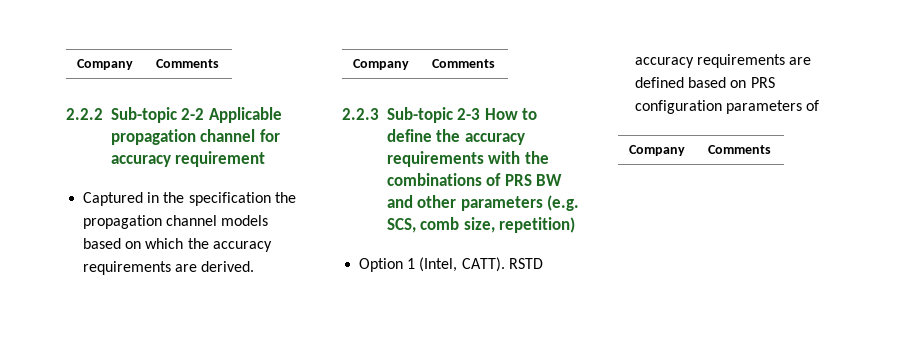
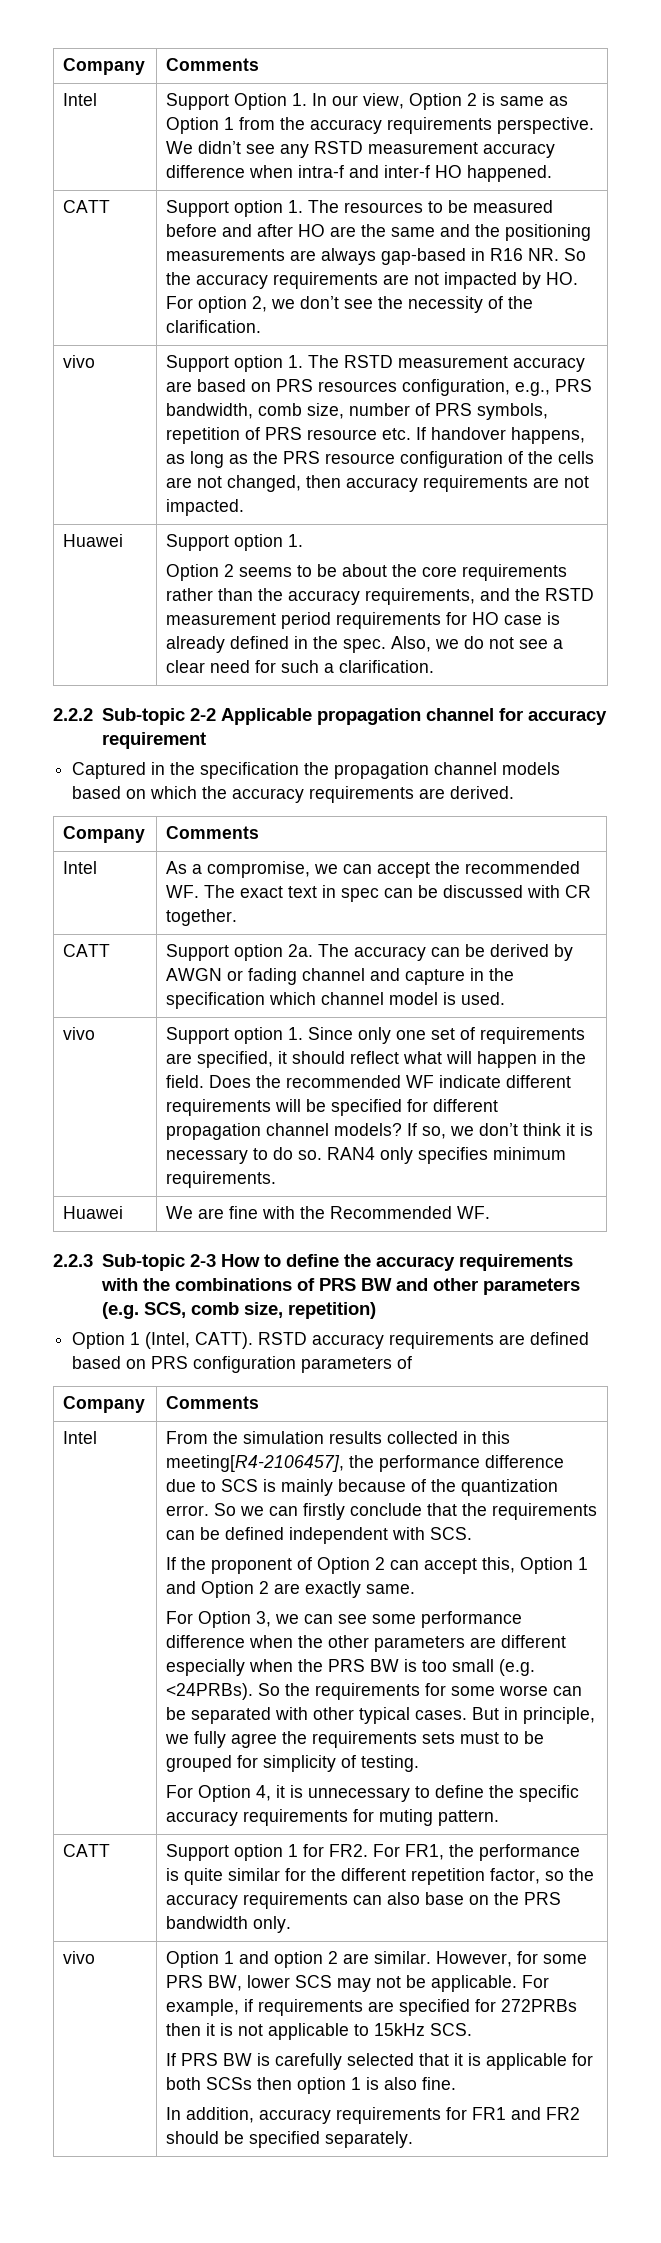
[77,59,134,70] [156,59,220,68] Company | Comments -> [63,58,146,75] [166,58,260,71] [63,93,98,106] [166,93,569,110] [166,117,595,134] [166,141,556,158] [166,165,553,182] [63,200,111,213] [166,200,554,217] [166,224,592,241] [166,248,587,265] [166,272,579,289] [166,296,534,313] [166,320,262,333] [63,355,96,368] [166,355,586,372] [166,379,593,396] [166,403,549,420] [166,427,586,444] [166,451,595,468] [166,475,590,492] [166,499,245,516] [63,534,124,547] [166,534,304,551] [166,564,568,581] [166,588,595,605] [166,612,561,629] [166,636,564,653] [166,660,435,673] Company | Comments // Intel | Support Option 1. In our view, Option 2 is same as Option 1 from the accuracy requirements perspective. We didn’t see any RSTD measurement accuracy difference when intra-f and inter-f HO happened. // CATT | Support option 1. The resources to be measured before and after HO are the same and the positioning measurements are always gap-based in R16 NR. So the accuracy requirements are not impacted by HO. For option 2, we don’t see the necessity of the clarification. // vivo | Support option 1. The RSTD measurement accuracy are based on PRS resources configuration, e.g., PRS bandwidth, comb size, number of PRS symbols, repetition of PRS resource etc. If handover happens, as long as the PRS resource configuration of the cells are not changed, then accuracy requirements are not impacted. // Huawei | Support option 1. // Option 2 seems to be about the core requirements rather than the accuracy requirements, and the RSTD measurement period requirements for HO case is already defined in the spec. Also, we do not see a clear need for such a clarification.
(496, 63) none -> [63,861,98,874] [166,861,581,878] [166,885,592,902] [166,909,238,926] [63,944,111,957] [166,944,574,961] [166,968,515,985] [166,992,506,1009] [63,1027,96,1040] [166,1027,586,1044] [166,1051,587,1068] [166,1075,572,1088] [166,1099,499,1116] [166,1123,594,1140] [166,1147,567,1164] [166,1171,277,1188] [63,1206,124,1219] [166,1206,491,1219] // Intel | As a compromise, we can accept the recommended WF. The exact text in spec can be discussed with CR together. // CATT | Support option 2a. The accuracy can be derived by AWGN or fading channel and capture in the specification which channel model is used. // vivo | Support option 1. Since only one set of requirements are specified, it should reflect what will happen in the field. Does the recommended WF indicate different requirements will be specified for different propagation channel models? If so, we don’t think it is necessary to do so. RAN4 only specifies minimum requirements. // Huawei | We are fine with the Recommended WF.
(772, 149) none -> [63,1431,98,1444] [166,1431,511,1444] [166,1455,565,1472] [166,1479,559,1496] [166,1503,598,1520] [166,1527,473,1544] [166,1557,589,1574] [166,1581,416,1598] [166,1611,523,1628] [166,1635,567,1652] [166,1659,536,1676] [166,1683,583,1700] [166,1707,596,1724] [165,1731,545,1748] [166,1755,420,1772] [166,1785,580,1802] [166,1809,500,1826] [63,1844,111,1857] [166,1844,581,1861] [166,1868,595,1885] [166,1892,562,1909] [166,1916,292,1933] [63,1951,96,1964] [166,1951,588,1968] [166,1975,550,1992] [166,1999,578,2016] [166,2023,473,2040] [166,2053,594,2070] [166,2077,457,2094] [166,2107,581,2124] [166,2131,414,2148] // Intel | From the simulation results collected in this meeting[R4-2106457], the performance difference due to SCS is mainly because of the quantization error. So we can firstly conclude that the requirements can be defined independent with SCS. // If the proponent of Option 2 can accept this, Option 1 and Option 2 are exactly same. // For Option 3, we can see some performance difference when the other parameters are different especially when the PRS BW is too small (e.g. <24PRBs). So the requirements for some worse can be separated with other typical cases. But in principle, we fully agree the requirements sets must to be grouped for simplicity of testing. // For Option 4, it is unnecessary to define the specific accuracy requirements for muting pattern. // CATT | Support option 1 for FR2. For FR1, the performance is quite similar for the different repetition factor, so the accuracy requirements can also base on the PRS bandwidth only. // vivo | Option 1 and option 2 are similar. However, for some PRS BW, lower SCS may not be applicable. For example, if requirements are specified for 272PRBs then it is not applicable to 15kHz SCS. // If PRS BW is carefully selected that it is applicable for both SCSs then option 1 is also fine. // In addition, accuracy requirements for FR1 and FR2 should be specified separately.

